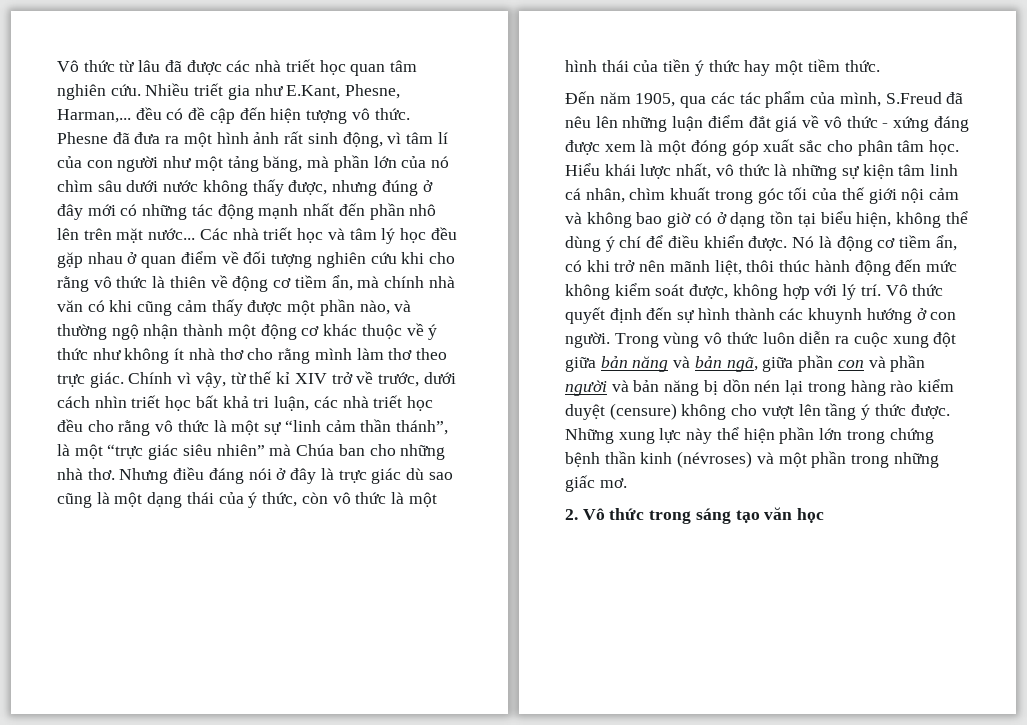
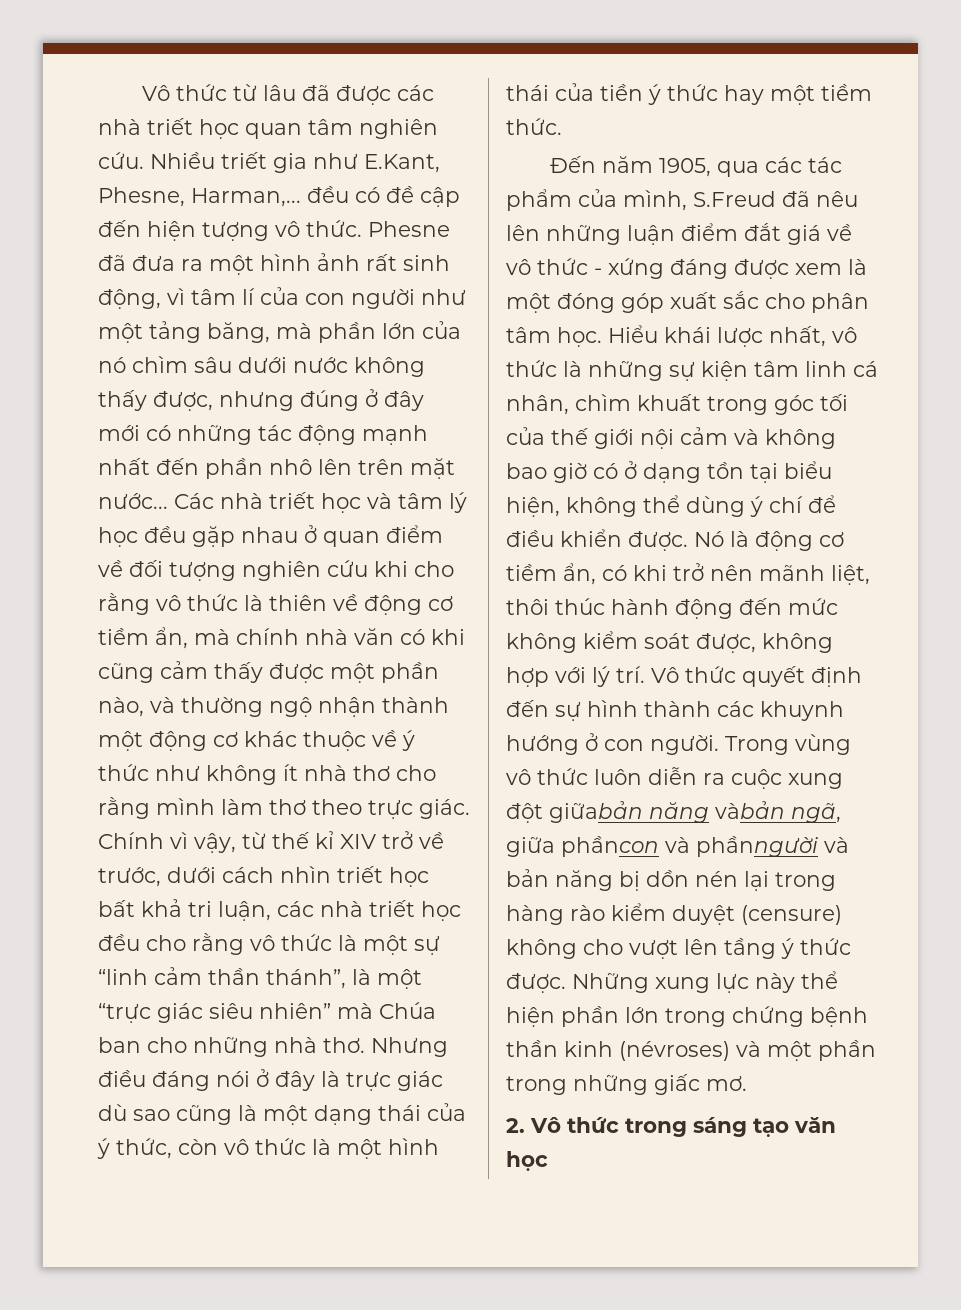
[565,355,926,372] [565,380,607,396] giữa bản năng và bản ngã, giữa phần con và phần người -> [549,801,841,823] [506,836,818,857] giữabản năng vàbản ngã, giữa phầncon và phầnngười

